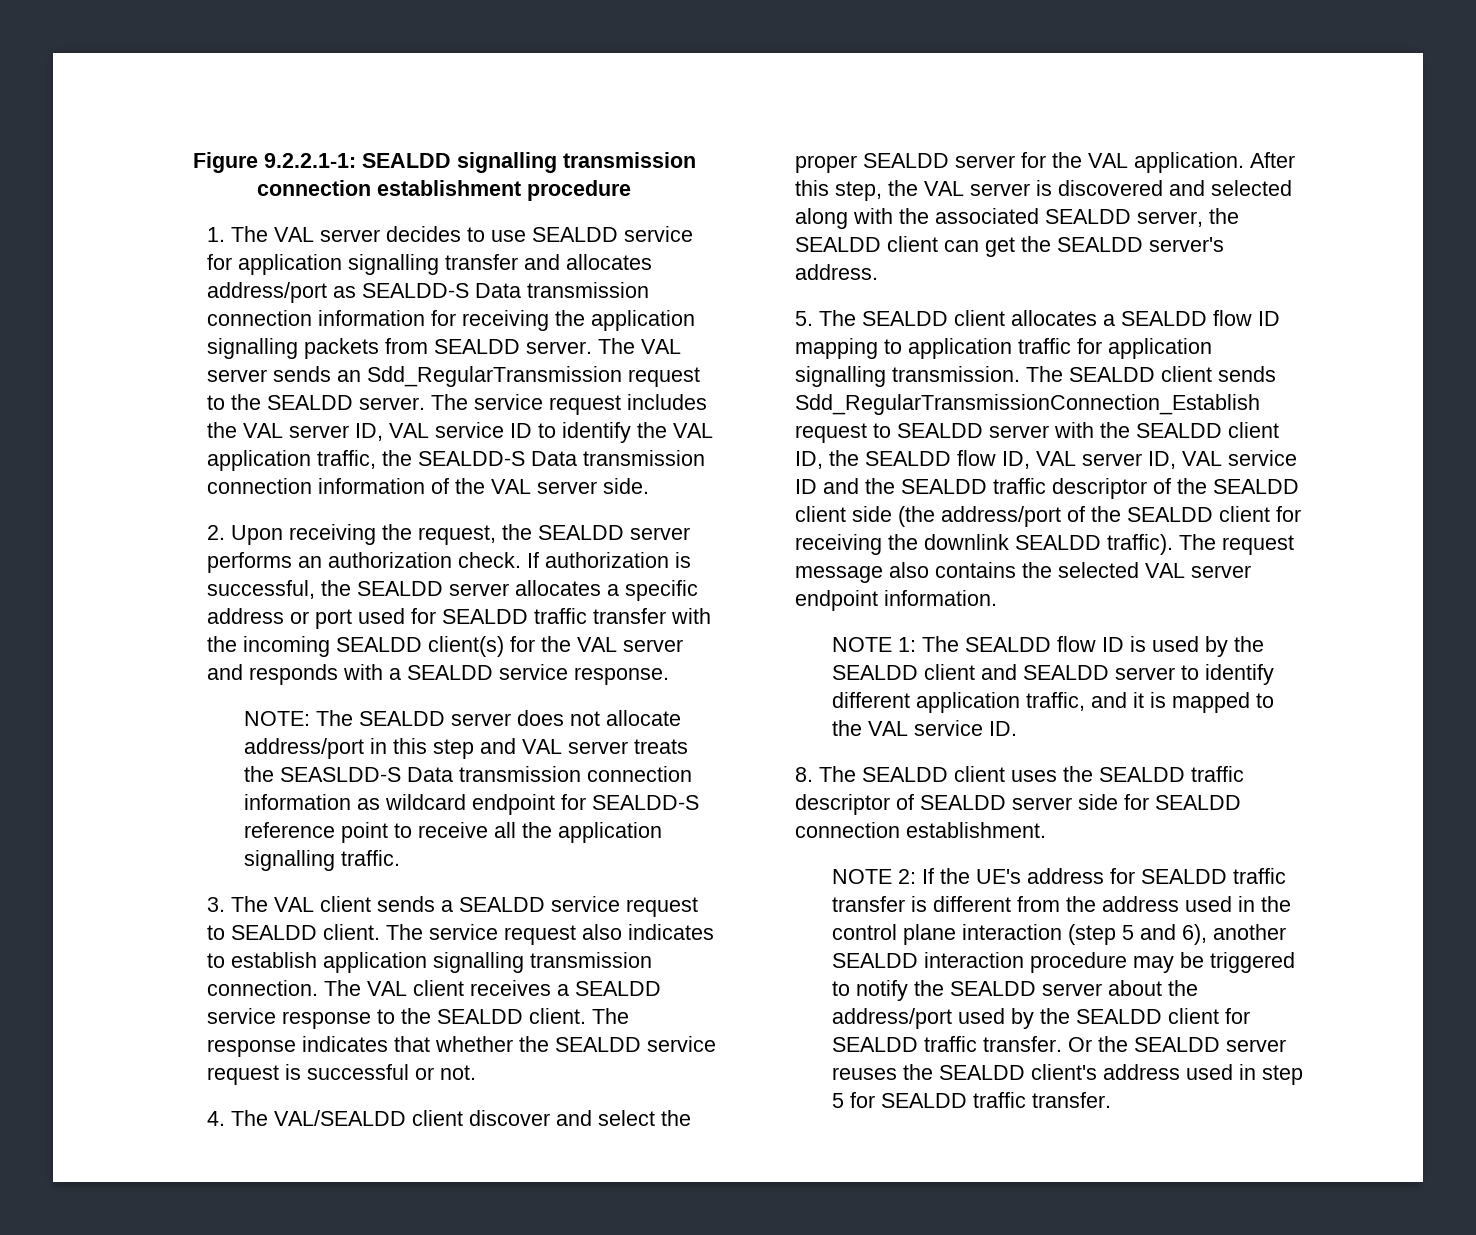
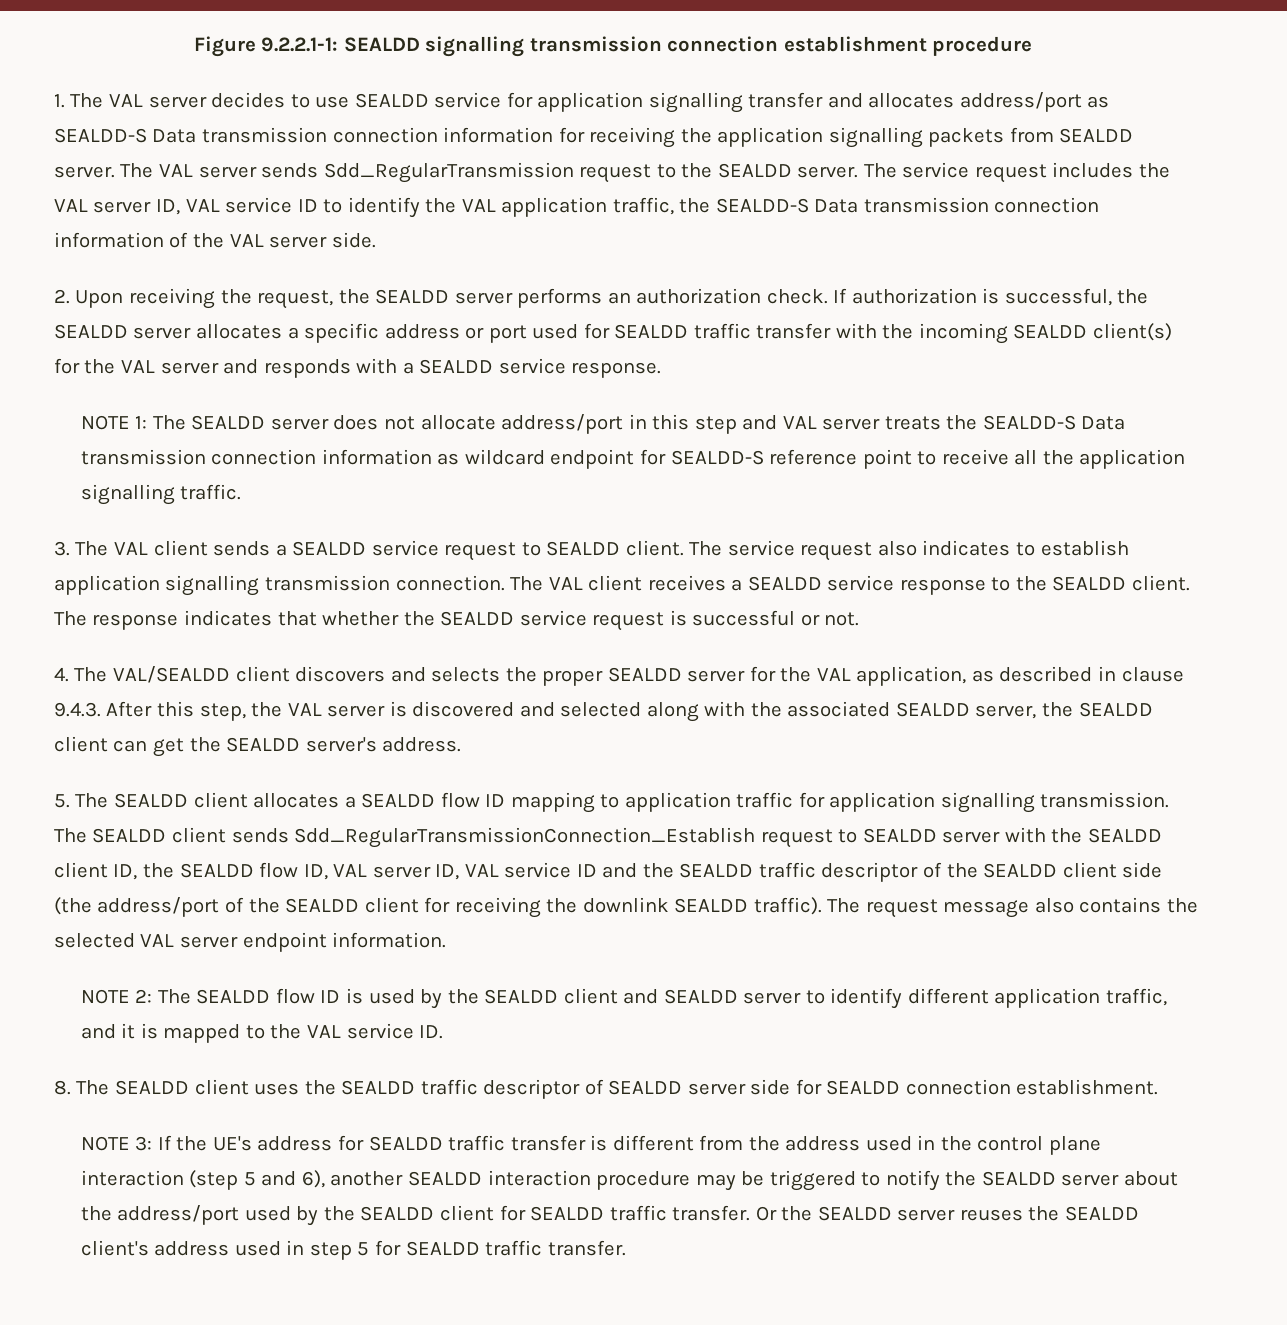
[336,370,361,382] an -> (319, 170) none
[243,711,310,726] NOTE: -> [80,415,148,430] NOTE 1:
[279,767,401,782] SEASLDD-S -> [982,415,1076,430] SEALDD-S
[468,1110,655,1126] discover and select -> [295,666,501,682] discovers and selects
[1133,152,1244,173] application. -> [856,666,1184,686] [53,702,101,717] application, as described in clause 9.4.3.
[897,637,916,652] 1: -> [135,989,153,1003] 2:
[897,869,916,884] 2: -> [135,1136,153,1151] 3:

